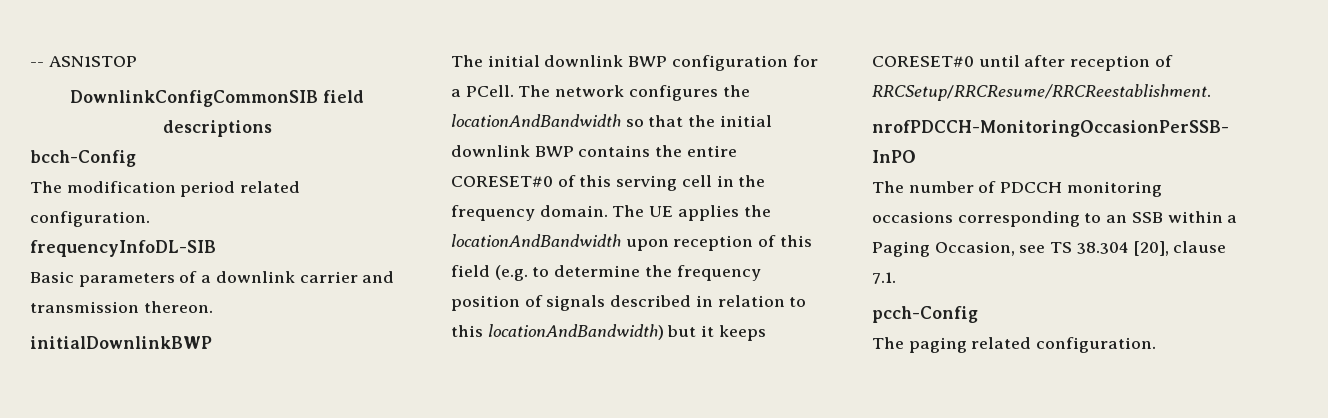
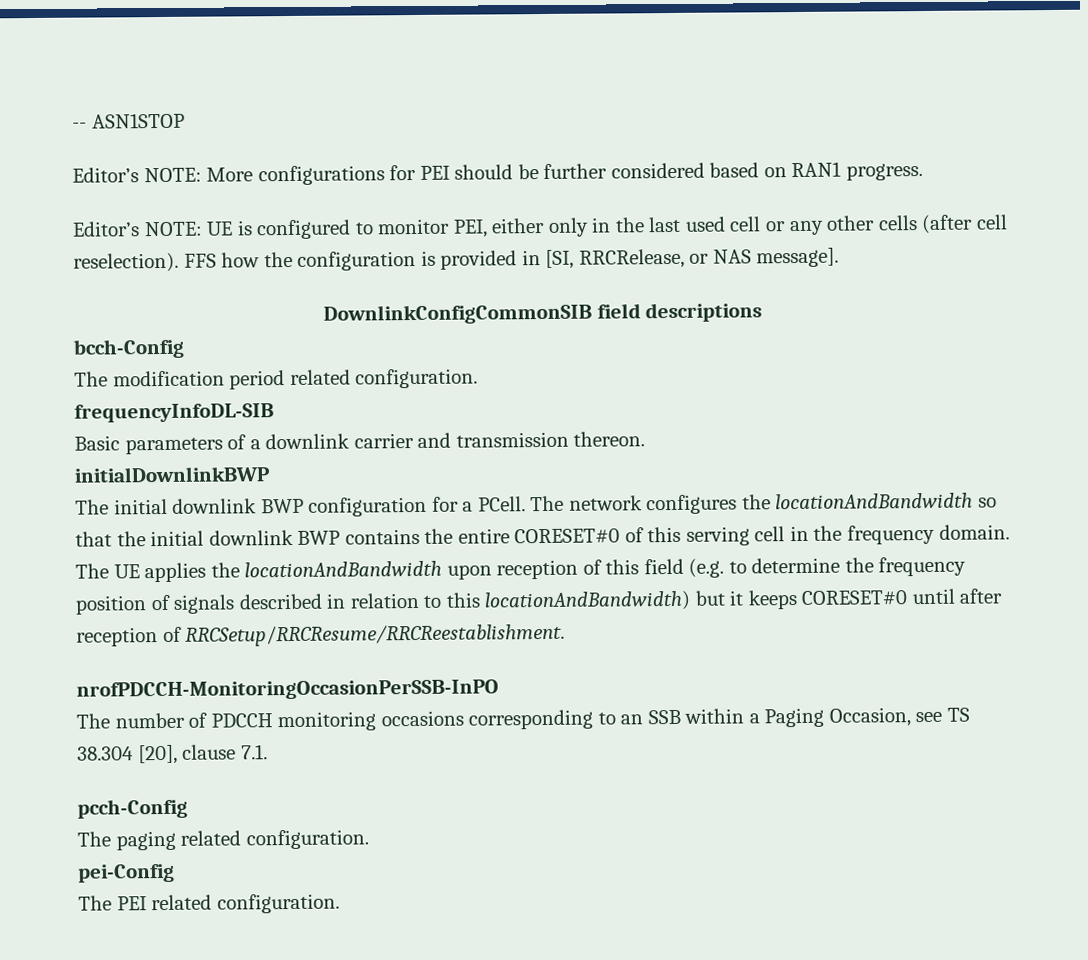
(137, 61) none -> [72,161,923,186] [72,214,1008,240] [73,247,840,273] // Editor’s NOTE: More configurations for PEI should be further considered based on RAN1 progress. // Editor’s NOTE: UE is configured to monitor PEI, either only in the last used cell or any other cells (after cell reselection). FFS how the configuration is provided in [SI, RRCRelease, or NAS message].
(1157, 345) none -> [78,863,175,883] [78,893,340,914] // pei-Config // The PEI related configuration.

